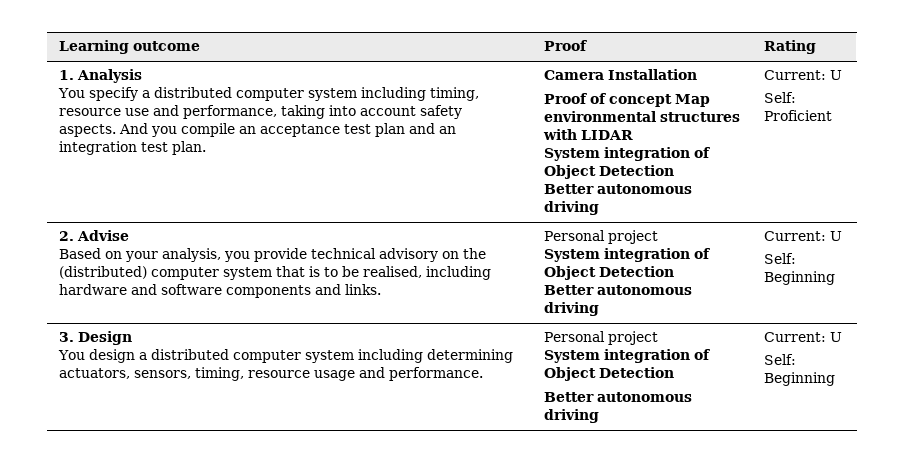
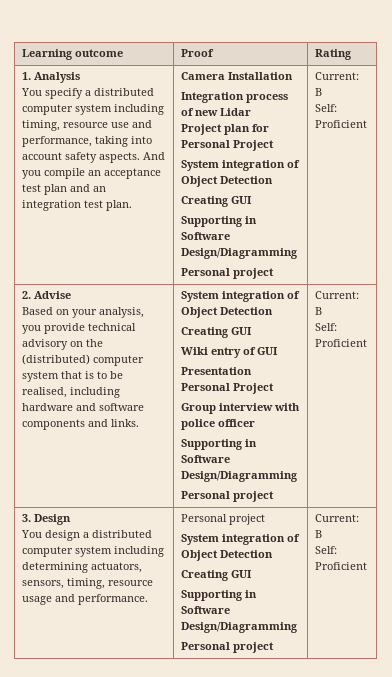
[543,93,710,107] [543,111,740,122] [542,129,633,140] [543,147,710,161] [543,165,674,179] [543,184,692,194] [543,201,599,215] [763,70,842,80] Proof of concept Map environmental structures with LIDAR // System integration of Object Detection // Better autonomous driving | Current: U -> [181,92,289,103] [181,108,252,116] [181,124,270,135] [181,140,275,151] [181,160,301,171] [181,176,274,187] [181,196,253,207] [181,216,258,227] [181,232,231,240] [181,248,299,259] [181,268,275,279] [315,72,360,80] [315,88,323,96] Integration process of new Lidar // Project plan for Personal Project // System integration of Object Detection // Creating GUI // Supporting in Software Design/Diagramming // Personal project | Current: B
[543,230,658,244] [543,248,710,262] [543,266,674,280] [543,285,692,295] [543,302,599,316] [763,231,842,241] [763,253,796,264] [763,271,835,285] Personal project // System integration of Object Detection // Better autonomous driving | Current: U // Self: Beginning -> [181,291,301,302] [181,307,274,318] [181,327,253,338] [181,347,279,358] [181,367,253,375] [181,383,275,394] [181,403,301,414] [181,419,256,430] [181,439,258,450] [181,455,231,463] [181,471,299,482] [181,491,275,502] [315,291,360,299] [315,307,323,315] [315,323,338,331] [315,339,368,347] System integration of Object Detection // Creating GUI // Wiki entry of GUI // Presentation Personal Project // Group interview with police officer // Supporting in Software Design/Diagramming // Personal project | Current: B // Self: Proficient
[543,392,692,402] [543,409,599,423] [763,332,842,342] [763,354,796,365] [763,372,835,386] Better autonomous driving | Current: U // Self: Beginning -> [181,570,253,581] [181,590,258,601] [181,606,231,614] [181,622,299,633] [181,642,275,653] [315,514,360,522] [315,530,323,538] [315,546,338,554] [315,562,368,570] Creating GUI // Supporting in Software Design/Diagramming // Personal project | Current: B // Self: Proficient

